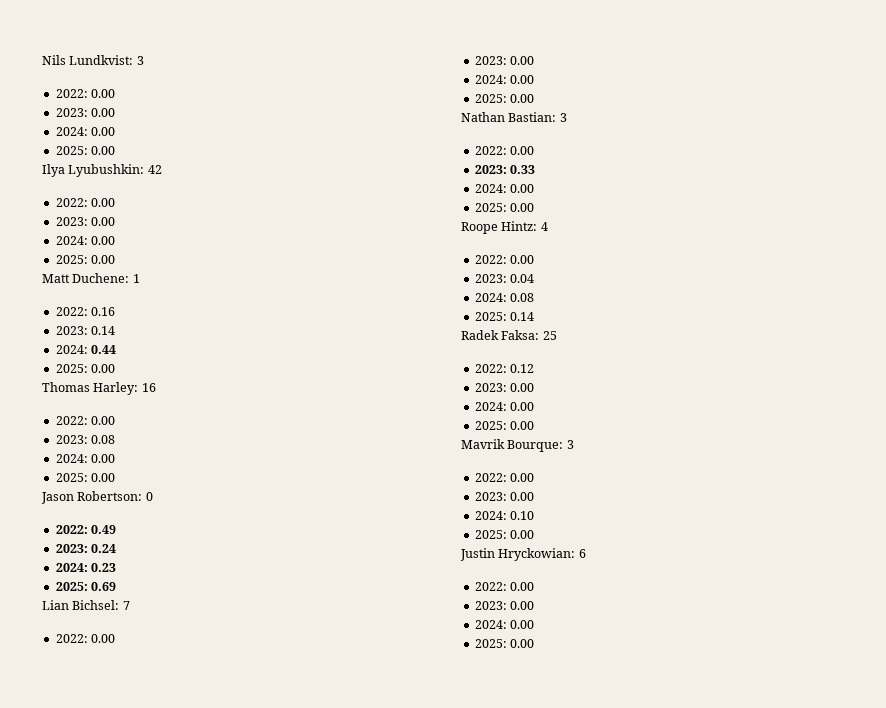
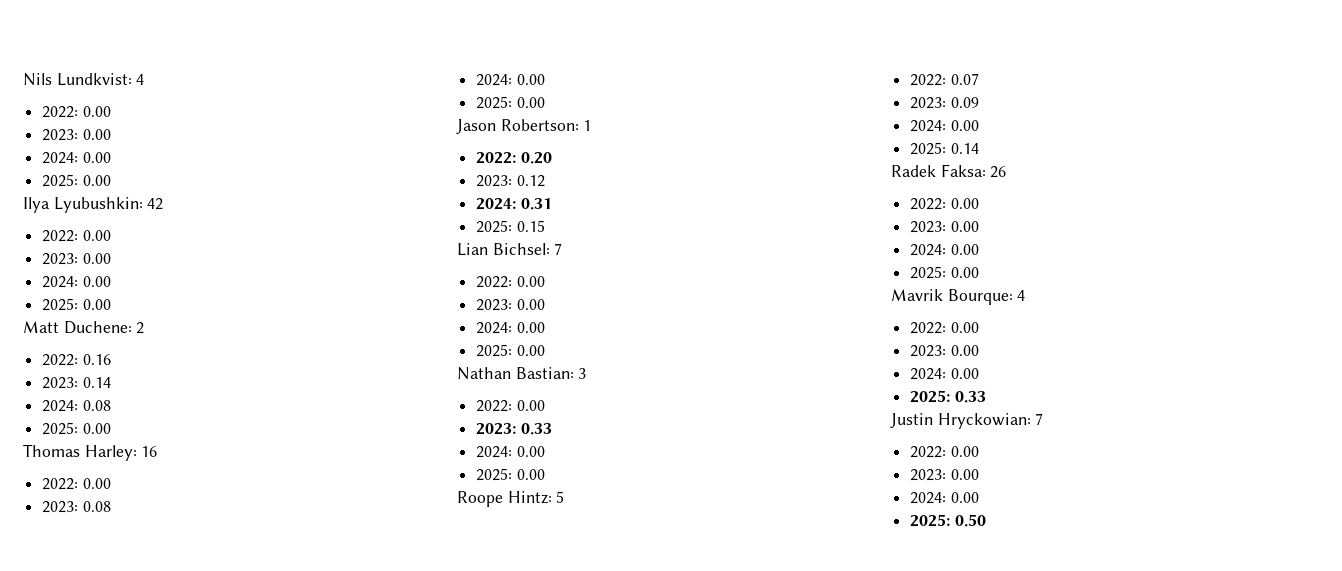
[136,56,144,65] 3 -> [136,74,145,85] 4
[132,274,140,283] 1 -> [136,322,145,334] 2
[91,345,117,354] 0.44 -> [82,400,111,411] 0.08
[145,492,153,501] [55,525,117,534] [55,544,117,553] [55,563,117,572] [55,582,117,591] 0 // 2022: 0.49 // 2023: 0.24 // 2024: 0.23 // 2025: 0.69 -> [583,120,592,131] [476,152,552,164] [476,175,545,187] [476,198,552,210] [476,220,545,233] 1 // 2022: 0.20 // 2023: 0.12 // 2024: 0.31 // 2025: 0.15
[540,222,548,231] [474,255,535,264] [474,274,535,283] [474,293,535,302] 4 // 2022: 0.00 // 2023: 0.04 // 2024: 0.08 -> [556,491,565,503] [910,73,979,86] [910,97,979,109] [910,120,979,132] 5 // 2022: 0.07 // 2023: 0.09 // 2024: 0.00
[542,331,557,340] [474,364,535,373] 25 // 2022: 0.12 -> [990,166,1007,178] [910,198,979,210] 26 // 2022: 0.00
[566,440,574,449] [474,473,535,482] [474,492,535,501] [474,511,535,520] [474,530,535,539] [460,548,586,561] [474,582,535,591] [474,601,535,610] [474,620,535,629] [474,639,535,648] 3 // 2022: 0.00 // 2023: 0.00 // 2024: 0.10 // 2025: 0.00 // Justin Hryckowian: 6 // 2022: 0.00 // 2023: 0.00 // 2024: 0.00 // 2025: 0.00 -> [1017,290,1026,301] [910,322,979,334] [910,345,979,357] [910,368,979,380] [910,390,986,403] [890,413,1044,429] [910,446,979,458] [910,469,979,481] [910,492,979,504] [910,514,986,527] 4 // 2022: 0.00 // 2023: 0.00 // 2024: 0.00 // 2025: 0.33 // Justin Hryckowian: 7 // 2022: 0.00 // 2023: 0.00 // 2024: 0.00 // 2025: 0.50

